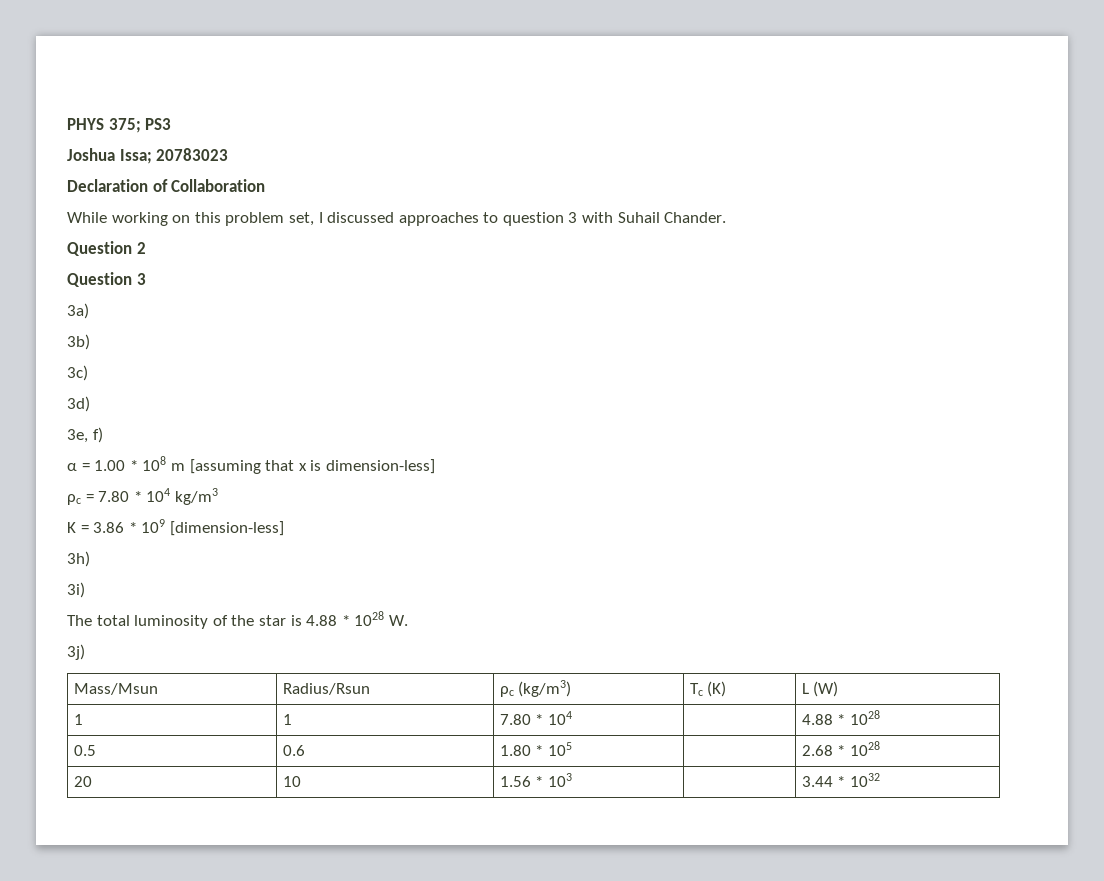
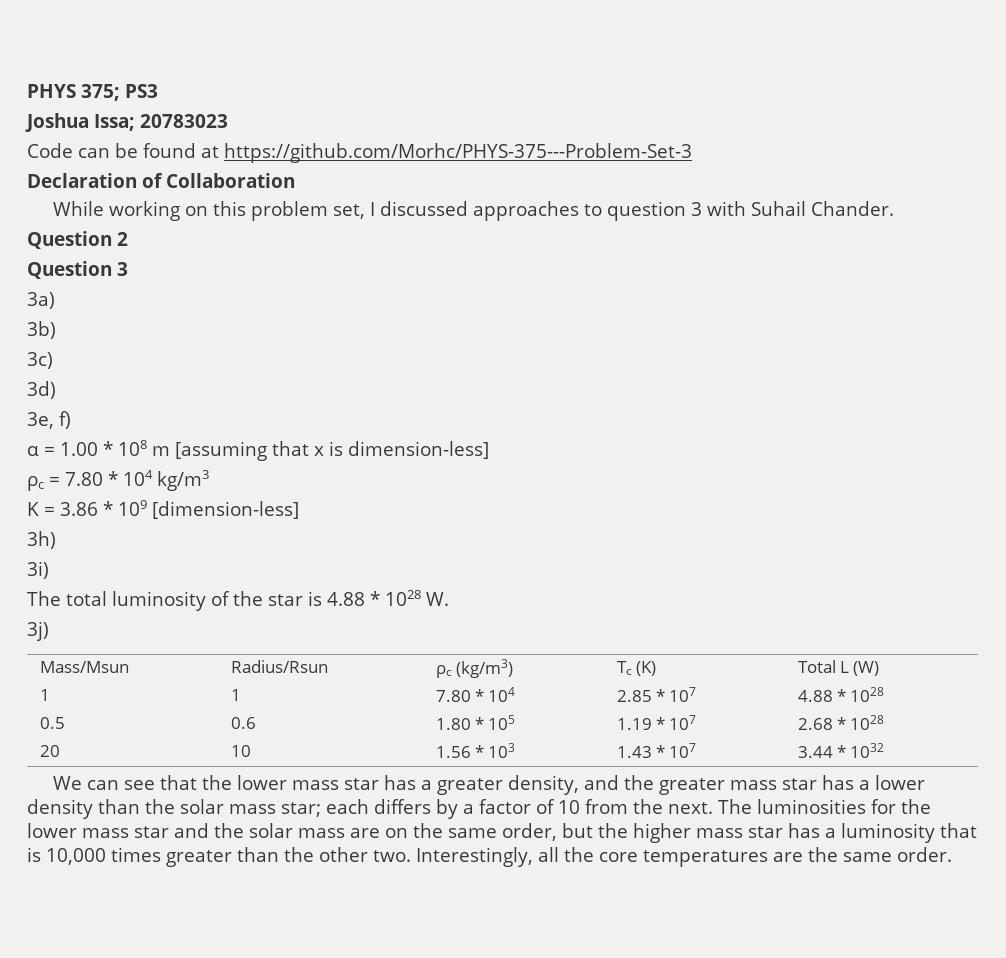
(229, 154) none -> [27,143,692,163] // Code can be found at https://github.com/Morhc/PHYS-375---Problem-Set-3
(727, 689) none -> [797,660,836,673] Total
(573, 718) none -> [616,687,697,702] 2.85 * 107
(573, 749) none -> [616,715,697,730] 1.19 * 107
(573, 780) none -> [616,743,697,758] 1.43 * 107
(881, 780) none -> [53,775,926,795] [27,799,931,819] [27,823,977,843] [27,847,952,867] // We can see that the lower mass star has a greater density, and the greater mass star has a lower density than the solar mass star; each differs by a factor of 10 from the next. The luminosities for the lower mass star and the solar mass are on the same order, but the higher mass star has a luminosity that is 10,000 times greater than the other two. Interestingly, all the core temperatures are the same order.

